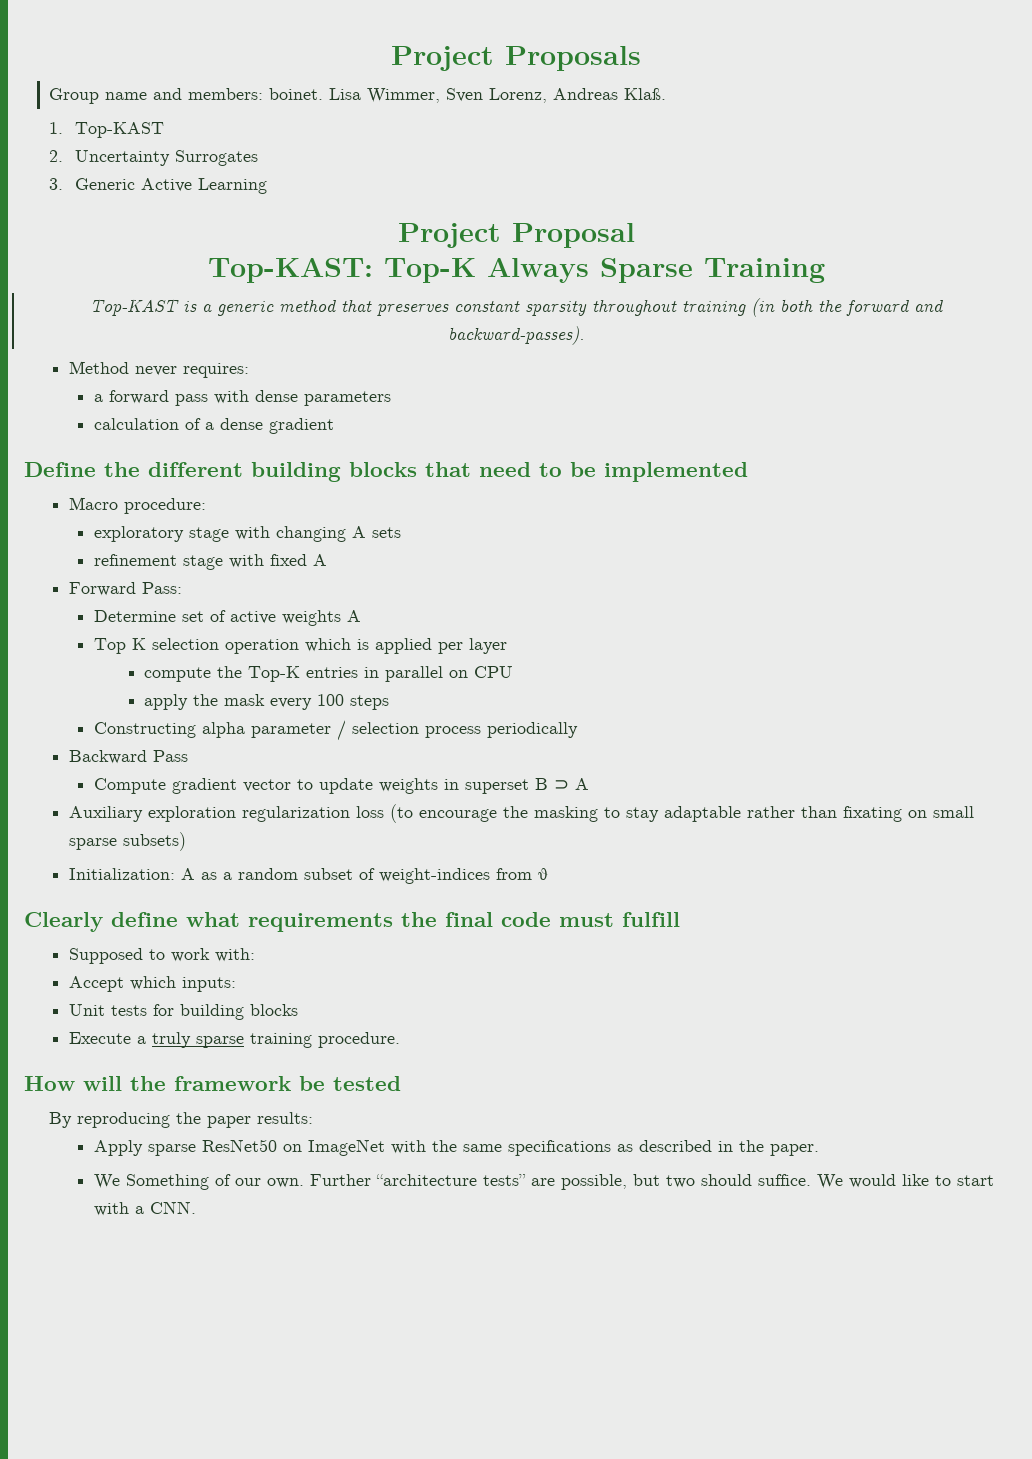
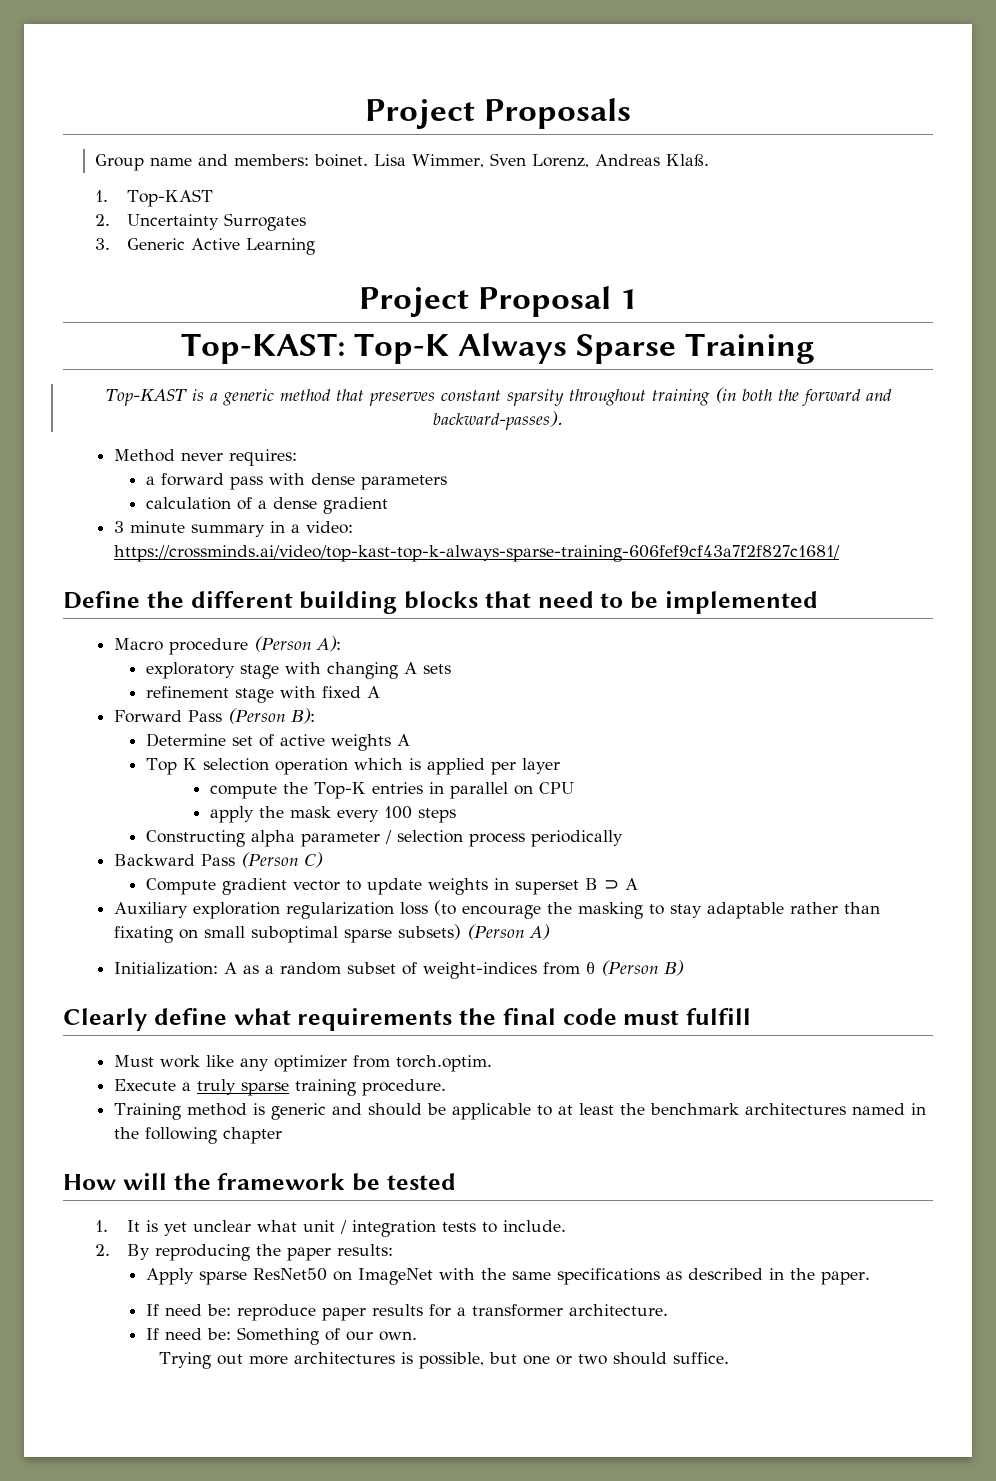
(635, 235) none -> [620,289,638,309] 1
(334, 426) none -> [114,521,354,537] [114,545,841,562] // 3 minute summary in a video: https://crossminds.ai/video/top-kast-top-k-always-sparse-training-606fef9cf43a7f2f827c1681/
[123,498,206,514] procedure: -> [169,636,342,655] procedure (Person A):
[141,582,182,594] Pass: -> [188,708,316,724] Pass (Person B):
(188, 756) none -> [241,852,324,868] (Person C)
(974, 812) none -> [251,926,339,943] suboptimal
(186, 841) none -> [467,924,551,940] (Person A)
(548, 874) none -> [601,960,685,976] (Person B)
[68,948,255,964] [68,976,236,992] [68,1004,298,1020] Supposed to work with: // Accept which inputs: // Unit tests for building blocks -> [114,1055,493,1072] Must work like any optimizer from torch.optim.
(400, 1040) none -> [114,1103,927,1120] [114,1127,283,1144] // Training method is generic and should be applicable to at least the benchmark architectures named in the following chapter
(401, 1083) none -> [94,1220,566,1237] [94,1244,110,1256] 1. It is yet unclear what unit / integration tests to include. // 2.
[93,1174,994,1190] [93,1201,196,1216] We Something of our own. Further “architecture tests” are possible, but two should suffice. We would like to start with a CNN. -> [145,1304,668,1321] [145,1327,417,1345] [158,1352,729,1369] If need be: reproduce paper results for a transformer architecture. // If need be: Something of our own. // Trying out more architectures is possible, but one or two should suffice.

